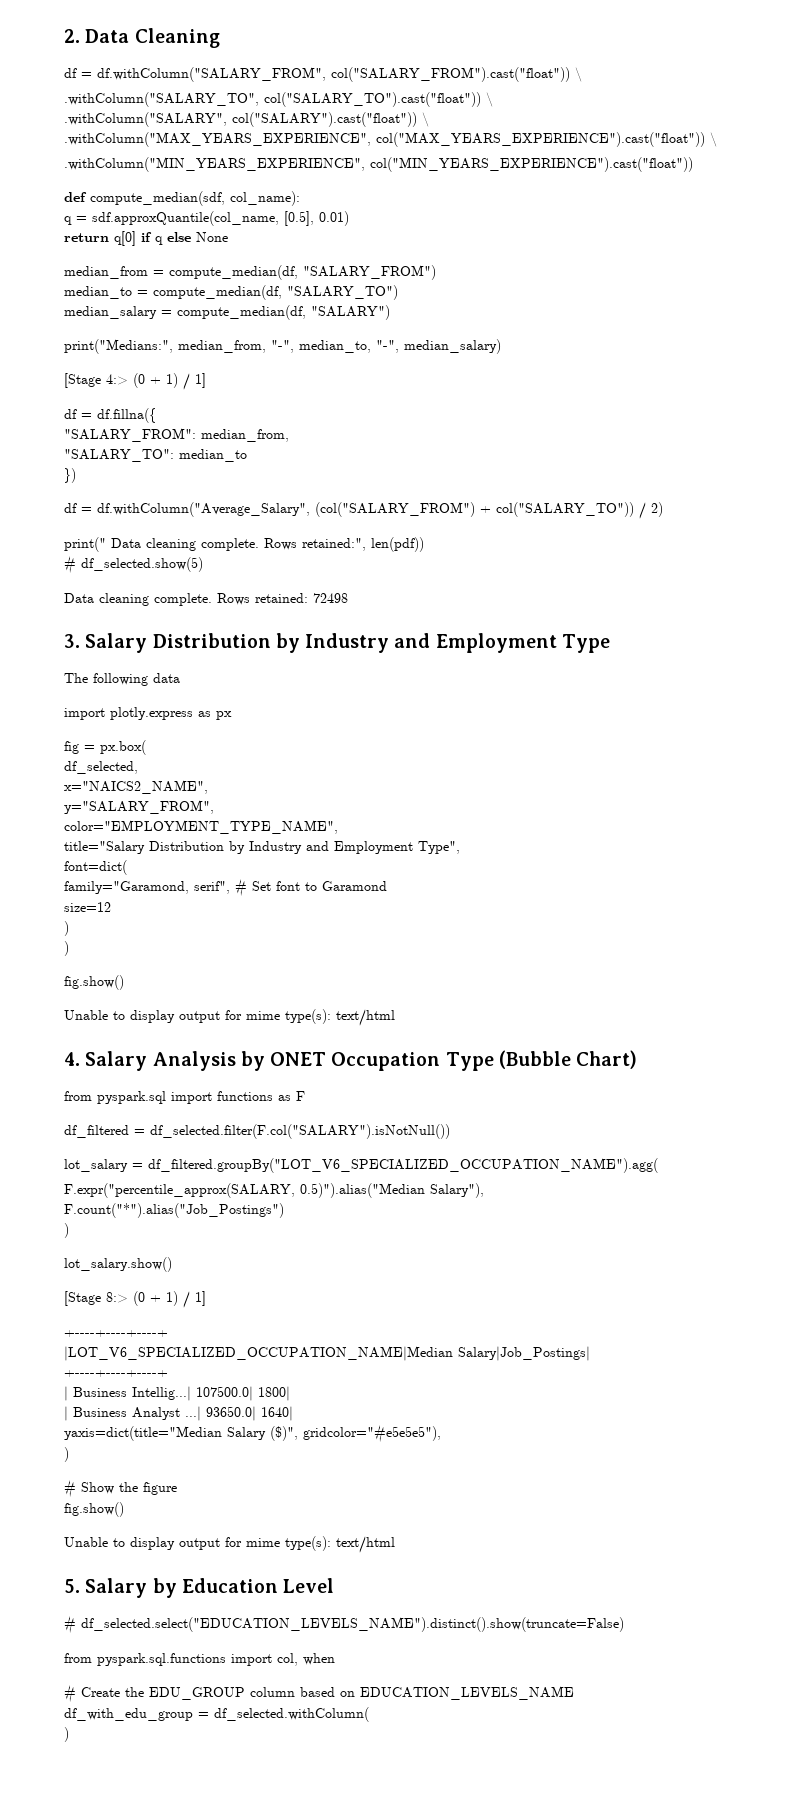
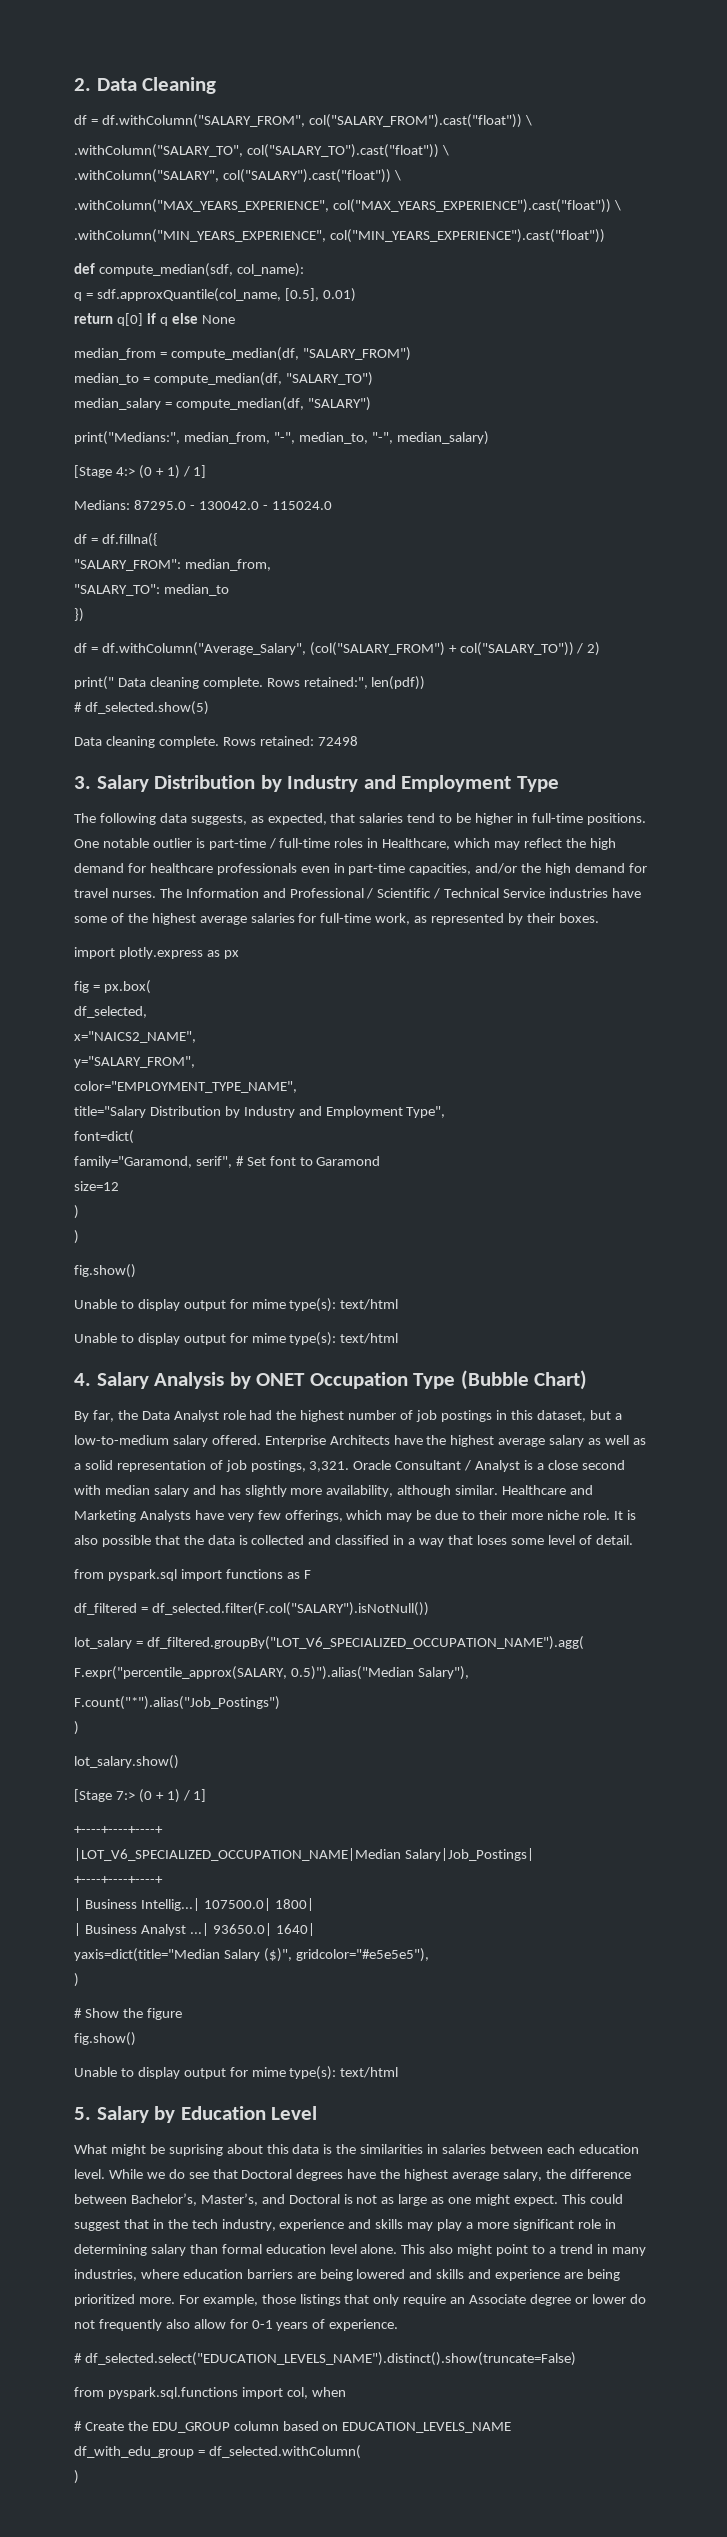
(206, 380) none -> [74,500,332,510] // Medians: 87295.0 - 130042.0 - 115024.0
(180, 678) none -> [190,813,646,825] [74,838,616,850] [74,863,647,875] [74,888,641,899] [74,913,599,925] suggests, as expected, that salaries tend to be higher in full-time positions. One notable outlier is part-time / full-time roles in Healthcare, which may reflect the high demand for healthcare professionals even in part-time capacities, and/or the high demand for travel nurses. The Information and Professional / Scientific / Technical Service industries have some of the highest average salaries for full-time work, as represented by their boxes.
(395, 1017) none -> [74,1332,399,1346] // Unable to display output for mime type(s): text/html
(638, 1059) none -> [74,1410,622,1422] [74,1435,646,1447] [74,1460,625,1472] [74,1485,594,1497] [74,1510,636,1522] [74,1535,633,1547] // By far, the Data Analyst role had the highest number of job postings in this dataset, but a low-to-medium salary offered. Enterprise Architects have the highest average salary as well as a solid representation of job postings, 3,321. Oracle Consultant / Analyst is a close second with median salary and has slightly more availability, although similar. Healthcare and Marketing Analysts have very few offerings, which may be due to their more niche role. It is also possible that the data is collected and classified in a way that loses some level of detail.
[106,1292,128,1303] 8:> -> [115,1791,135,1800] 7:>
(335, 1585) none -> [74,2144,639,2156] [74,2169,631,2181] [74,2193,623,2206] [74,2219,616,2231] [74,2244,646,2256] [74,2269,620,2281] [74,2294,646,2306] [74,2319,399,2331] // What might be suprising about this data is the similarities in salaries between each education level. While we do see that Doctoral degrees have the highest average salary, the difference between Bachelor’s, Master’s, and Doctoral is not as large as one might expect. This could suggest that in the tech industry, experience and skills may play a more significant role in determining salary than formal education level alone. This also might point to a trend in many industries, where education barriers are being lowered and skills and experience are being prioritized more. For example, those listings that only require an Associate degree or lower do not frequently also allow for 0-1 years of experience.

